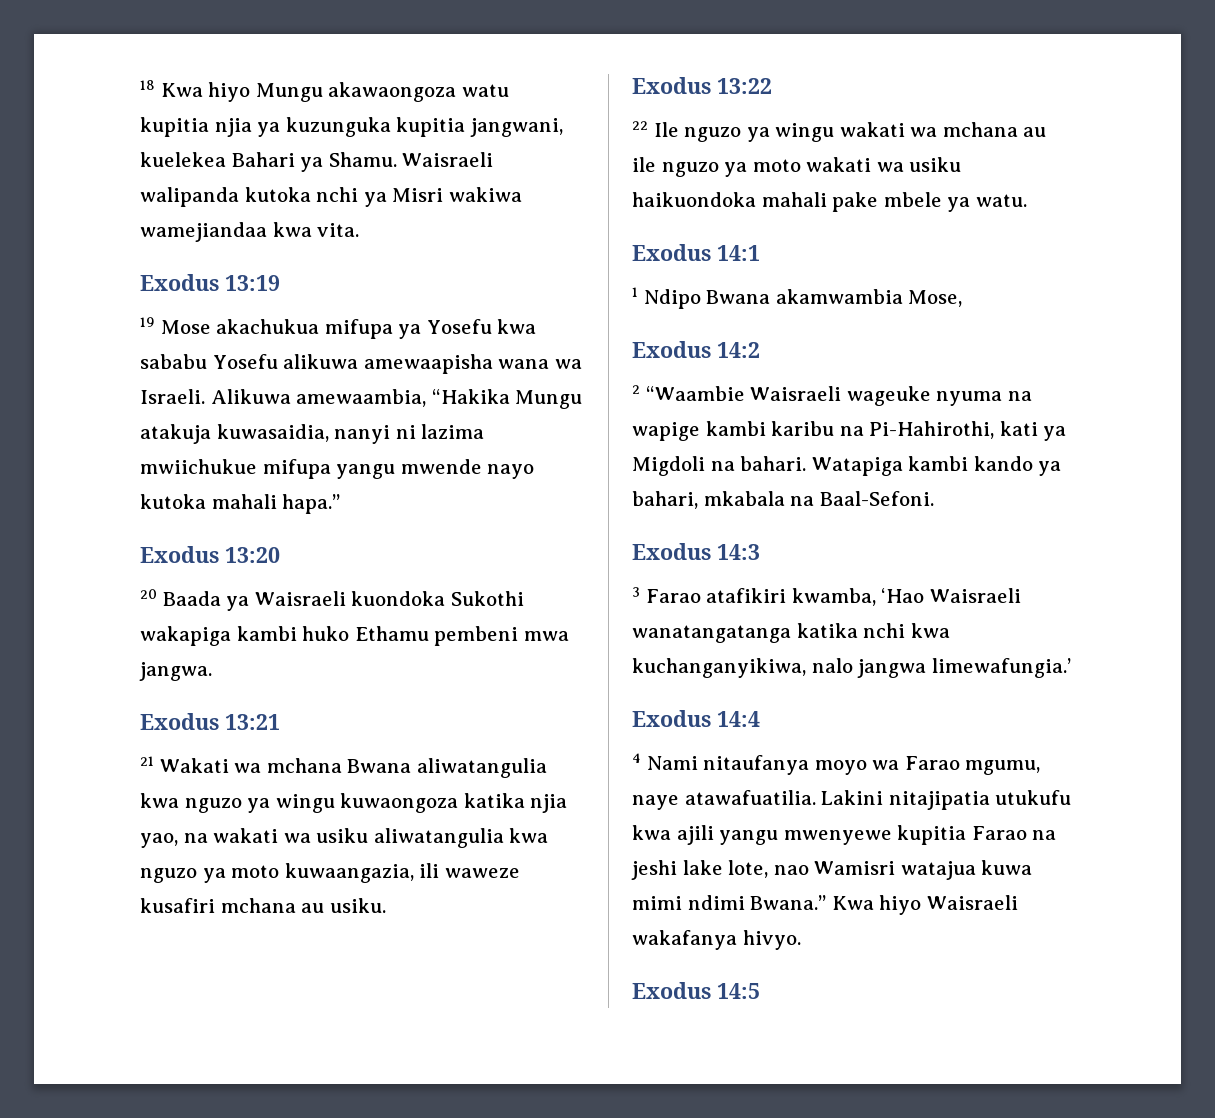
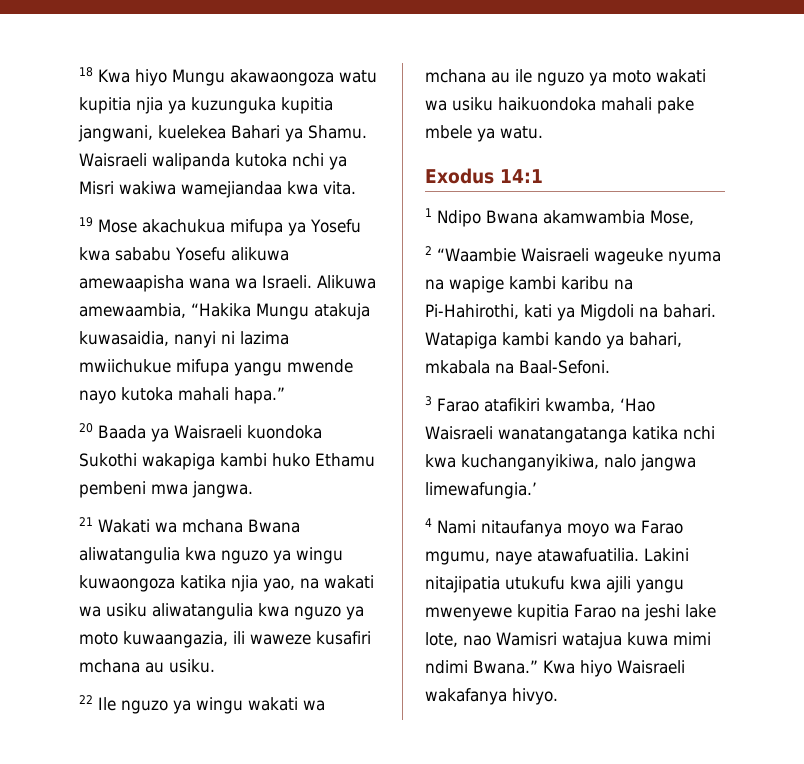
[140,274,280,291] // Exodus 13:19 -> (356, 188) none
[140,546,280,563] // Exodus 13:20 -> (285, 395) none
[140,713,280,730] // Exodus 13:21 -> (253, 489) none
[632,77,772,94] // Exodus 13:22 -> (215, 666) none
[632,341,760,358] // Exodus 14:2 -> (694, 217) none
[632,543,760,560] // Exodus 14:3 -> (610, 367) none
[632,710,760,727] // Exodus 14:4 -> (537, 490) none
[632,982,760,999] // Exodus 14:5 -> (558, 696) none

